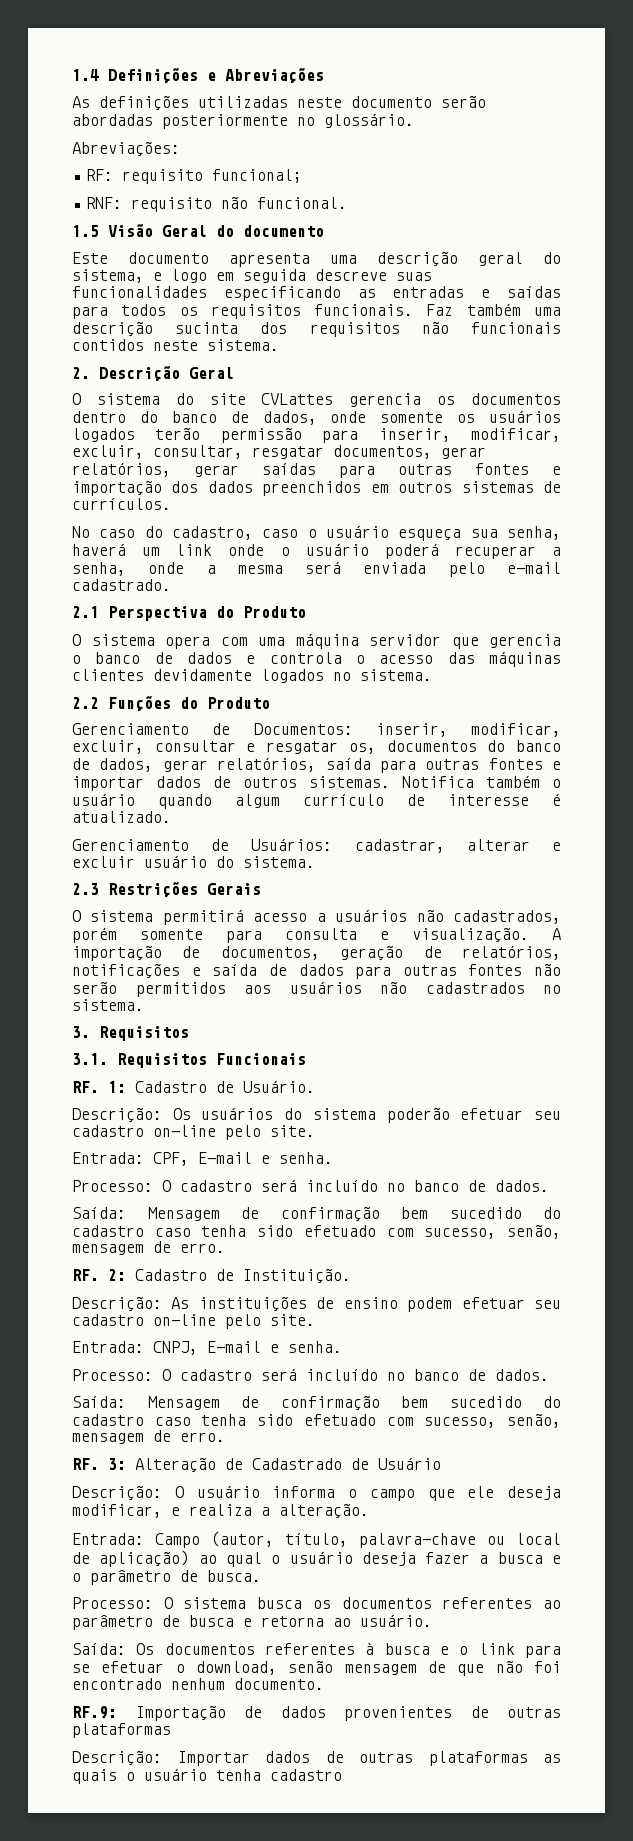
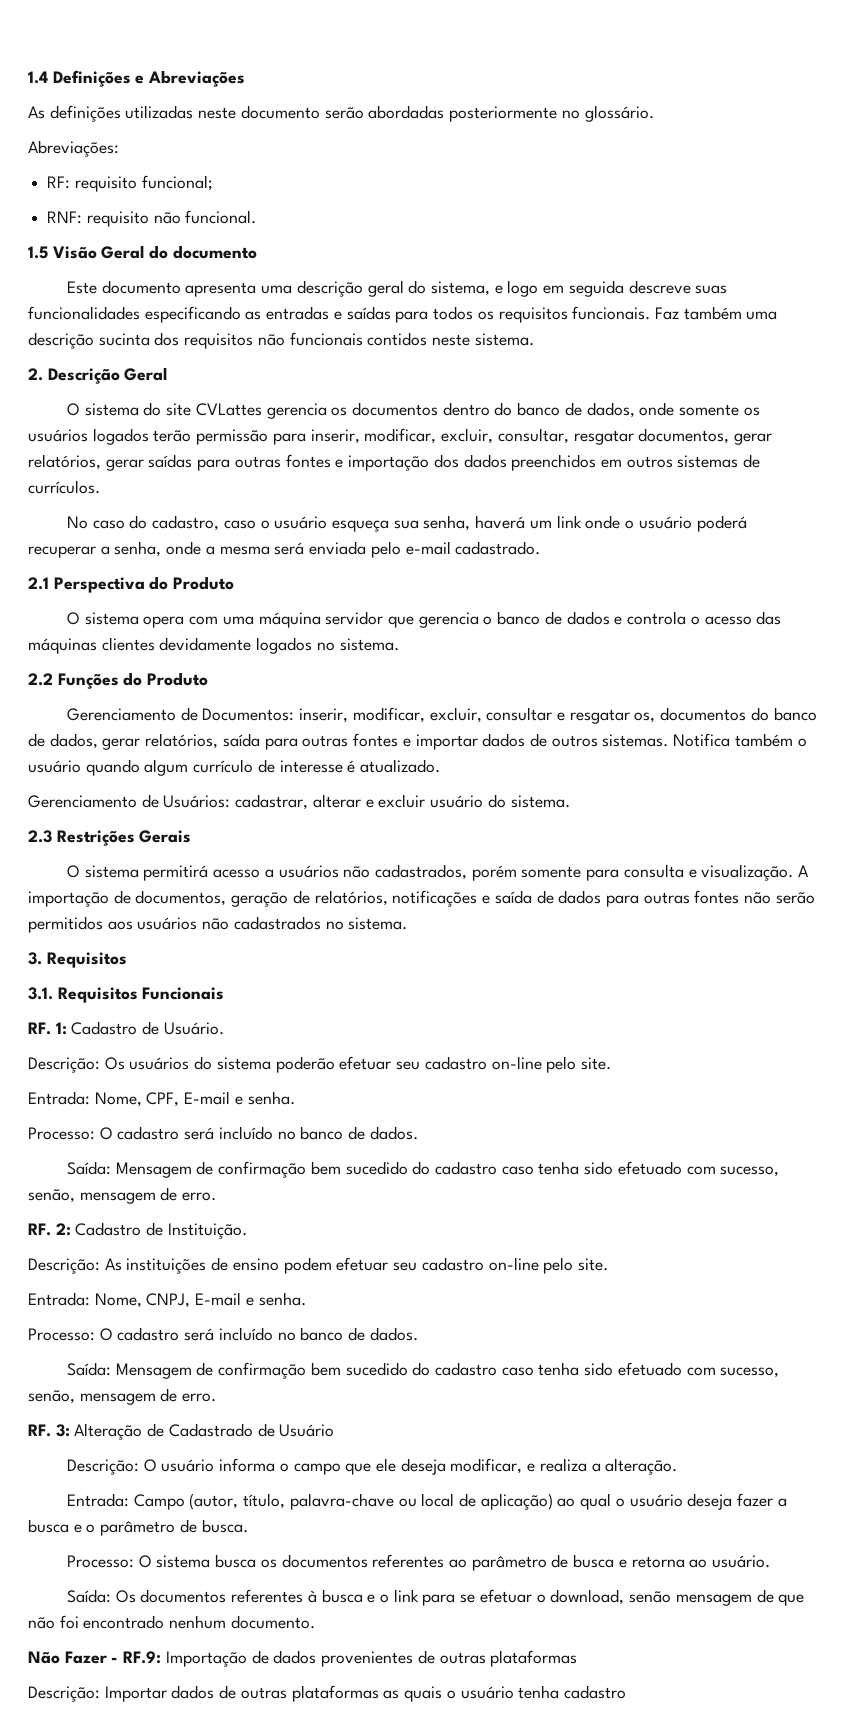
(144, 1158) none -> [94,1092,142,1107] Nome,
(144, 1347) none -> [94,1293,142,1308] Nome,
(324, 1684) none -> [28,1651,119,1664] Não Fazer -

